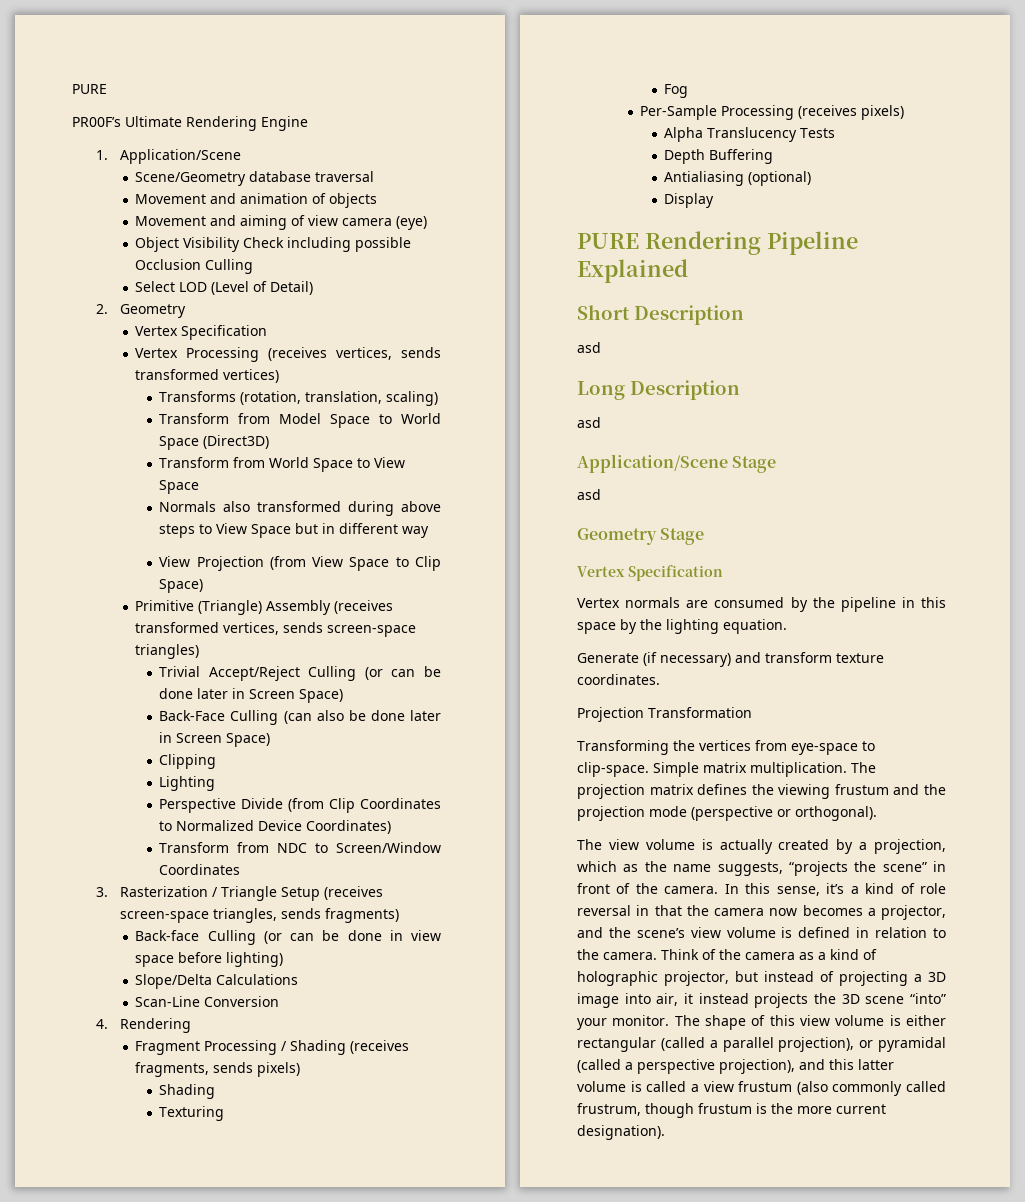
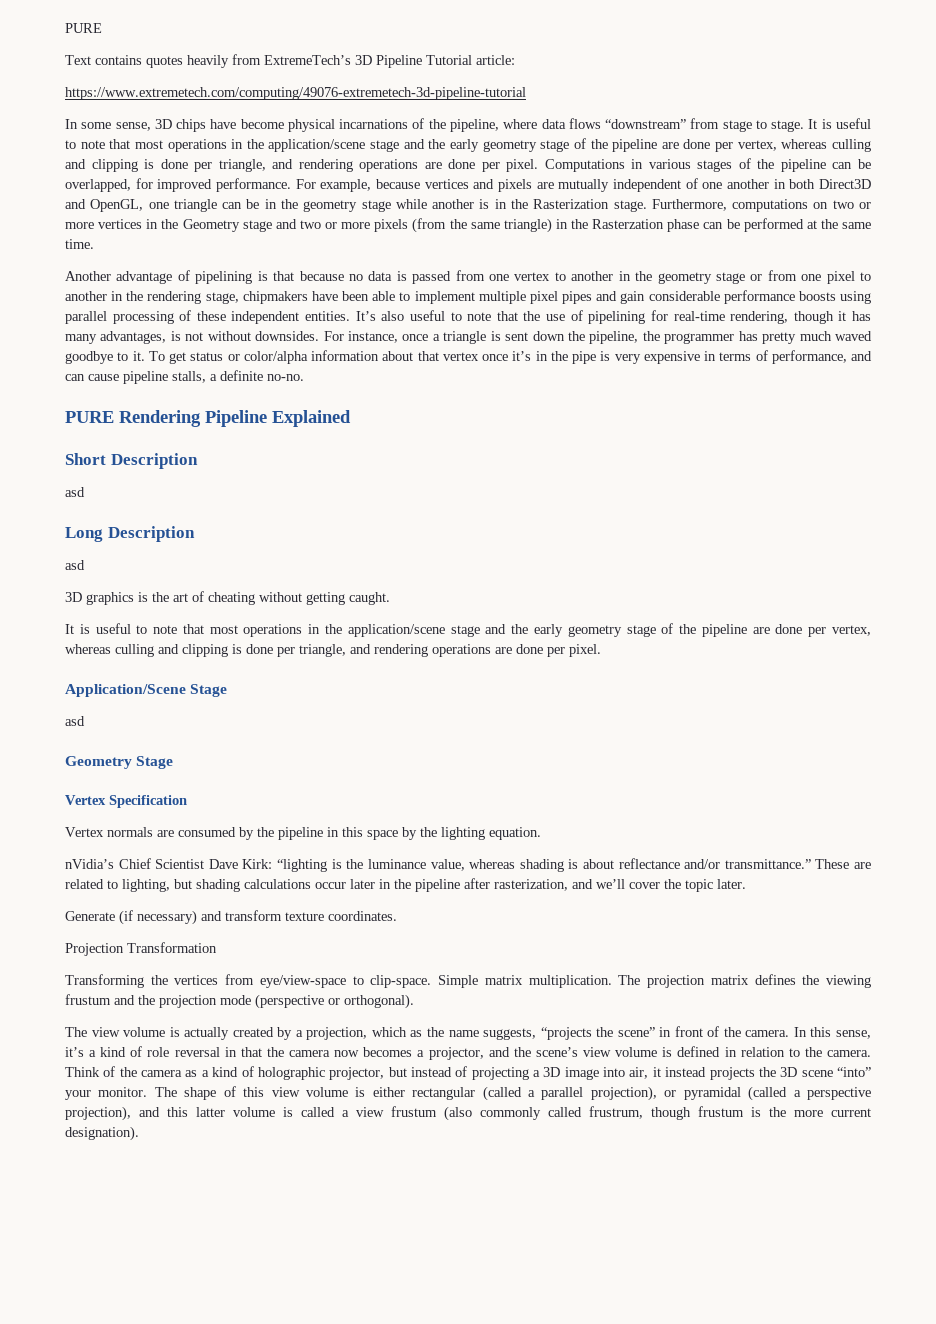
[72,116,308,131] [95,149,241,164] [135,171,375,186] [135,193,378,208] [135,215,428,230] [135,237,412,252] [135,259,254,274] [135,281,314,295] [95,304,186,318] [135,325,268,340] [135,347,441,362] [135,369,280,383] [159,391,439,406] [159,413,442,428] [159,435,270,450] [159,457,406,472] [159,480,200,494] [159,501,441,516] [159,523,430,538] [159,556,442,571] [159,579,204,593] [135,600,394,615] [135,622,417,637] [135,644,200,659] [159,666,441,681] [159,688,344,703] [159,710,441,725] [159,732,271,747] [159,754,217,769] [159,776,216,791] [159,798,441,813] [159,820,392,834] [159,842,441,853] [159,864,241,875] [95,886,383,901] [119,908,399,923] [135,930,442,945] [135,952,284,967] [135,974,299,989] [135,996,280,1007] [95,1018,191,1033] [135,1040,410,1055] [135,1062,301,1077] [159,1084,216,1099] [159,1106,225,1121] [664,84,689,98] [640,105,905,120] [664,127,836,142] [664,149,774,164] [664,171,812,186] [664,193,715,208] PR00F’s Ultimate Rendering Engine // 1. Application/Scene // Scene/Geometry database traversal // Movement and animation of objects // Movement and aiming of view camera (eye) // Object Visibility Check including possible Occlusion Culling // Select LOD (Level of Detail) // 2. Geometry // Vertex Specification // Vertex Processing (receives vertices, sends transformed vertices) // Transforms (rotation, translation, scaling) // Transform from Model Space to World Space (Direct3D) // Transform from World Space to View Space // Normals also transformed during above steps to View Space but in different way // View Projection (from View Space to Clip Space) // Primitive (Triangle) Assembly (receives transformed vertices, sends screen-space triangles) // Trivial Accept/Reject Culling (or can be done later in Screen Space) // Back-Face Culling (can also be done later in Screen Space) // Clipping // Lighting // Perspective Divide (from Clip Coordinates to Normalized Device Coordinates) // Transform from NDC to Screen/Window Coordinates // 3. Rasterization / Triangle Setup (receives screen-space triangles, sends fragments) // Back-face Culling (or can be done in view space before lighting) // Slope/Delta Calculations // Scan-Line Conversion // 4. Rendering // Fragment Processing / Shading (receives fragments, sends pixels) // Shading // Texturing // Fog // Per-Sample Processing (receives pixels) // Alpha Translucency Tests // Depth Buffering // Antialiasing (optional) // Display -> [65,54,515,68] [65,87,526,100] [65,118,871,132] [65,138,871,152] [65,158,871,172] [65,178,871,192] [65,199,872,212] [65,218,871,233] [65,239,94,249] [65,270,871,284] [65,290,871,304] [65,310,871,324] [65,331,873,344] [65,350,872,364] [65,370,304,384] Text contains quotes heavily from ExtremeTech’s 3D Pipeline Tutorial article: // https://www.extremetech.com/computing/49076-extremetech-3d-pipeline-tutorial // In some sense, 3D chips have become physical incarnations of the pipeline, where data flows “downstream” from stage to stage. It is useful to note that most operations in the application/scene stage and the early geometry stage of the pipeline are done per vertex, whereas culling and clipping is done per triangle, and rendering operations are done per pixel. Computations in various stages of the pipeline can be overlapped, for improved performance. For example, because vertices and pixels are mutually independent of one another in both Direct3D and OpenGL, one triangle can be in the geometry stage while another is in the Rasterization stage. Furthermore, computations on two or more vertices in the Geometry stage and two or more pixels (from the same triangle) in the Rasterzation phase can be performed at the same time. // Another advantage of pipelining is that because no data is passed from one vertex to another in the geometry stage or from one pixel to another in the rendering stage, chipmakers have been able to implement multiple pixel pipes and gain considerable performance boosts using parallel processing of these independent entities. It’s also useful to note that the use of pipelining for real-time rendering, though it has many advantages, is not without downsides. For instance, once a triangle is sent down the pipeline, the programmer has pretty much waved goodbye to it. To get status or color/alpha information about that vertex once it’s in the pipe is very expensive in terms of performance, and can cause pipeline stalls, a definite no-no.
(601, 422) none -> [65,591,390,605] [65,623,871,637] [65,644,601,657] // 3D graphics is the art of cheating without getting caught. // It is useful to note that most operations in the application/scene stage and the early geometry stage of the pipeline are done per vertex, whereas culling and clipping is done per triangle, and rendering operations are done per pixel.
(787, 626) none -> [65,858,871,872] [65,878,746,892] // nVidia’s Chief Scientist Dave Kirk: “lighting is the luminance value, whereas shading is about reflectance and/or transmittance.” These are related to lighting, but shading calculations occur later in the pipeline after rasterization, and we’ll cover the topic later.
[791,743,858,755] eye-space -> [259,975,346,988] eye/view-space

